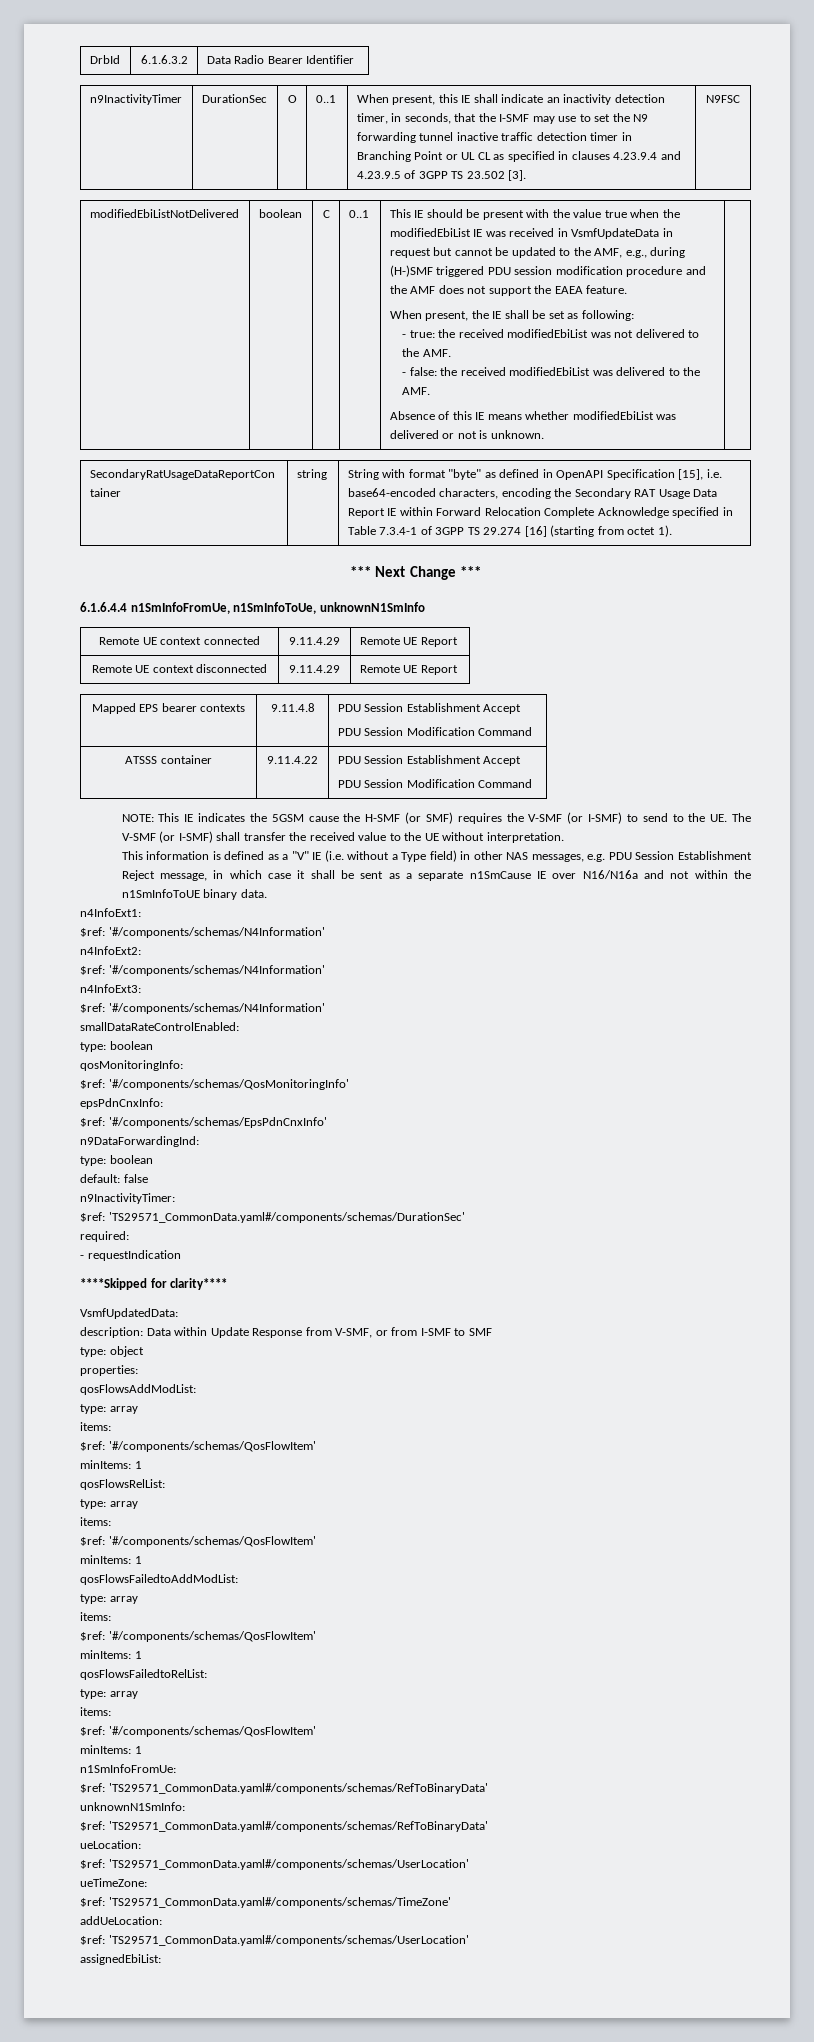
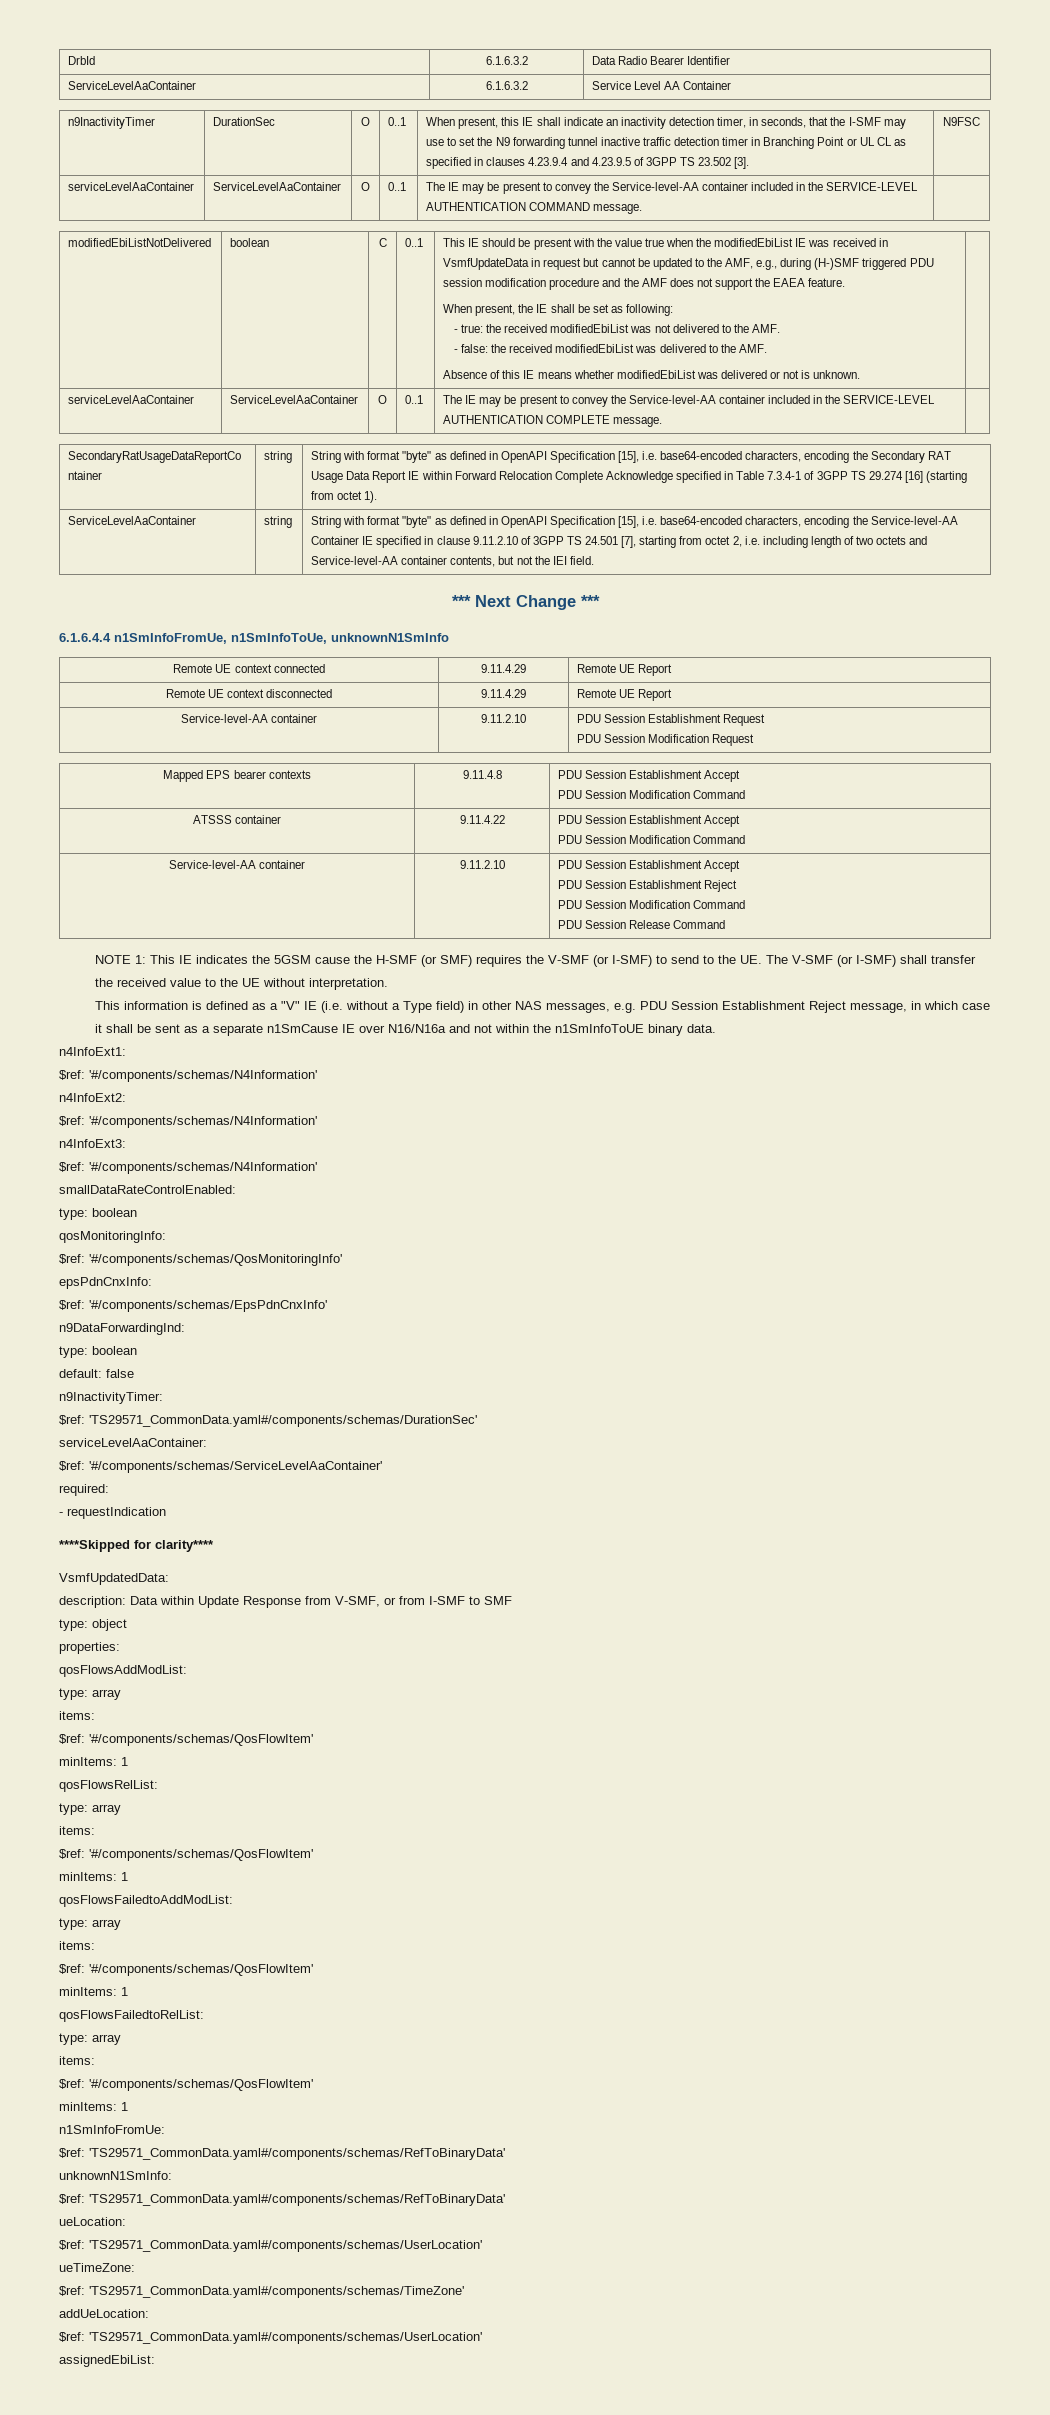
(355, 59) none -> [68,81,197,90] [485,81,528,90] [592,81,732,90] // ServiceLevelAaContainer | 6.1.6.3.2 | Service Level AA Container
(740, 99) none -> [68,182,195,191] [213,182,342,191] [361,182,370,191] [388,182,407,191] [426,182,919,194] [426,202,643,214] // serviceLevelAaContainer | ServiceLevelAaContainer | O | 0..1 | The IE may be present to convey the Service-level-AA container included in the SERVICE-LEVEL AUTHENTICATION COMMAND message. |
(544, 434) none -> [68,395,195,404] [230,395,359,404] [378,395,387,404] [405,395,424,404] [443,395,936,407] [443,415,663,427] // serviceLevelAaContainer | ServiceLevelAaContainer | O | 0..1 | The IE may be present to convey the Service-level-AA container included in the SERVICE-LEVEL AUTHENTICATION COMPLETE message. |
(672, 531) none -> [68,516,197,525] [264,516,293,528] [311,516,958,528] [311,536,928,548] [311,556,594,567] // ServiceLevelAaContainer | string | String with format "byte" as defined in OpenAPI Specification [15], i.e. base64-encoded characters, encoding the Service-level-AA Container IE specified in clause 9.11.2.10 of 3GPP TS 24.501 [7], starting from octet 2, i.e. including length of two octets and Service-level-AA container contents, but not the IEI field.
(458, 670) none -> [180,714,318,723] [481,714,526,723] [577,714,766,726] [577,734,755,746] // Service-level-AA container | 9.11.2.10 | PDU Session Establishment Request // PDU Session Modification Request
[121,814,154,822] // NOTE: -> [168,860,306,869] [459,860,505,869] [558,860,741,872] [558,880,738,892] [558,900,746,909] [558,920,726,929] [94,955,146,964] // Service-level-AA container | 9.11.2.10 | PDU Session Establishment Accept // PDU Session Establishment Reject // PDU Session Modification Command // PDU Session Release Command // NOTE 1:
(465, 1217) none -> [59,1438,207,1447] [59,1461,382,1473] // serviceLevelAaContainer: // $ref: '#/components/schemas/ServiceLevelAaContainer'

